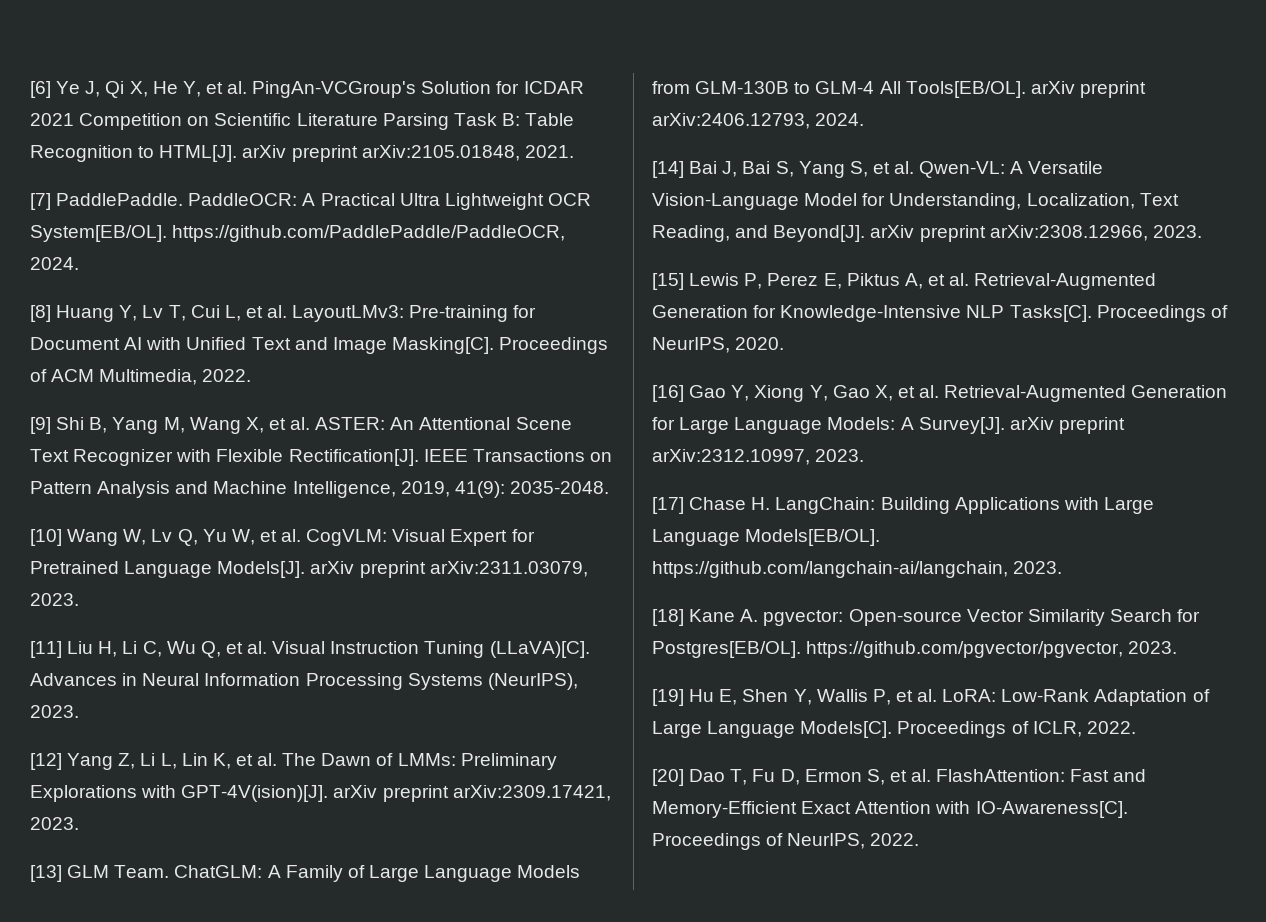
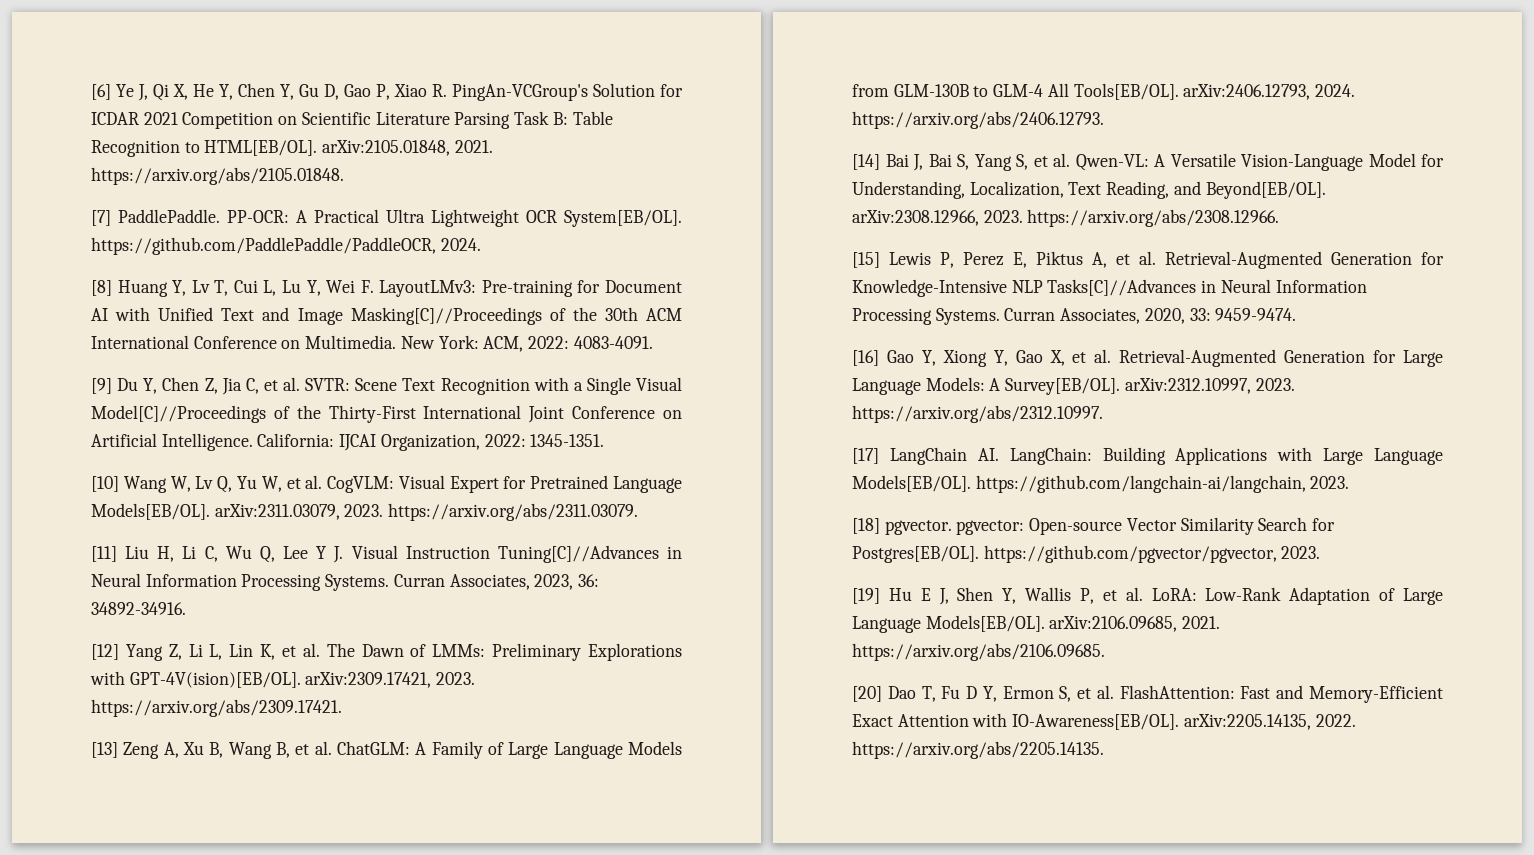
[205,81,248,94] et al. -> [238,83,447,100] Chen Y, Gu D, Gao P, Xiao R.
[159,145,358,162] HTML[J]. arXiv preprint -> [204,140,318,156] HTML[EB/OL].
(574, 151) none -> [91,167,344,185] https://arxiv.org/abs/2105.01848.
[188,193,298,206] PaddleOCR: -> [227,210,289,223] PP-OCR:
[245,305,288,318] et al. -> [282,280,374,296] Lu Y, Wei F.
[391,337,609,354] [30,369,252,385] [30,417,572,434] [30,449,612,466] [30,481,609,498] Masking[C]. Proceedings of ACM Multimedia, 2022. // [9] Shi B, Yang M, Wang X, et al. ASTER: An Attentional Scene Text Recognizer with Flexible Rectification[J]. IEEE Transactions on Pattern Analysis and Machine Intelligence, 2019, 41(9): 2035-2048. -> [350,307,683,325] [91,335,653,352] [91,377,682,395] [91,405,682,423] [91,433,605,451] Masking[C]//Proceedings of the 30th ACM International Conference on Multimedia. New York: ACM, 2022: 4083-4091. // [9] Du Y, Chen Z, Jia C, et al. SVTR: Scene Text Recognition with a Single Visual Model[C]//Proceedings of the Thirty-First International Joint Conference on Artificial Intelligence. California: IJCAI Organization, 2022: 1345-1351.
[217,561,426,578] Models[J]. arXiv preprint -> [91,503,210,520] Models[EB/OL].
(79, 599) none -> [388,503,639,521] https://arxiv.org/abs/2311.03079.
[225,641,590,658] [30,673,578,690] [30,705,79,718] et al. Visual Instruction Tuning (LLaVA)[C]. Advances in Neural Information Processing Systems (NeurIPS), 2023. -> [283,545,682,563] [91,573,600,591] [91,602,186,615] Lee Y J. Visual Instruction Tuning[C]//Advances in Neural Information Processing Systems. Curran Associates, 2023, 36: 34892-34916.
[181,785,449,802] GPT-4V(ision)[J]. arXiv preprint -> [129,672,301,688] GPT-4V(ision)[EB/OL].
(79, 823) none -> [91,699,342,717] https://arxiv.org/abs/2309.17421.
[67,865,170,878] GLM Team. -> [123,741,332,759] Zeng A, Xu B, Wang B, et al.
[1030,81,1146,98] arXiv preprint -> (1179, 91) none
(865, 119) none -> [852,111,1104,129] https://arxiv.org/abs/2406.12793.
[773,225,986,242] Beyond[J]. arXiv preprint -> [1205,181,1326,199] Beyond[EB/OL].
(1202, 231) none -> [1027,209,1280,227] https://arxiv.org/abs/2308.12966.
[1009,305,1228,322] [652,337,785,353] Tasks[C]. Proceedings of NeurIPS, 2020. -> [1047,279,1367,296] [852,308,1297,325] Tasks[C]//Advances in Neural Information Processing Systems. Curran Associates, 2020, 33: 9459-9474.
[918,417,1125,434] Survey[J]. arXiv preprint -> [1005,378,1121,395] Survey[EB/OL].
(865, 455) none -> [852,405,1103,423] https://arxiv.org/abs/2312.10997.
[689,497,771,510] Chase H. -> [889,447,999,465] LangChain AI.
[689,609,759,622] Kane A. -> [884,520,952,535] pgvector.
[719,689,738,705] E, -> [920,588,949,605] E J,
[800,721,1136,738] Models[C]. Proceedings of ICLR, 2022. -> [925,615,1221,632] [852,643,1105,661] Models[EB/OL]. arXiv:2106.09685, 2021. https://arxiv.org/abs/2106.09685.
[780,769,800,785] D, -> [966,686,997,702] D Y,
[975,801,1128,818] [652,833,920,850] IO-Awareness[C]. Proceedings of NeurIPS, 2022. -> [1012,714,1356,730] [852,741,1104,759] IO-Awareness[EB/OL]. arXiv:2205.14135, 2022. https://arxiv.org/abs/2205.14135.

